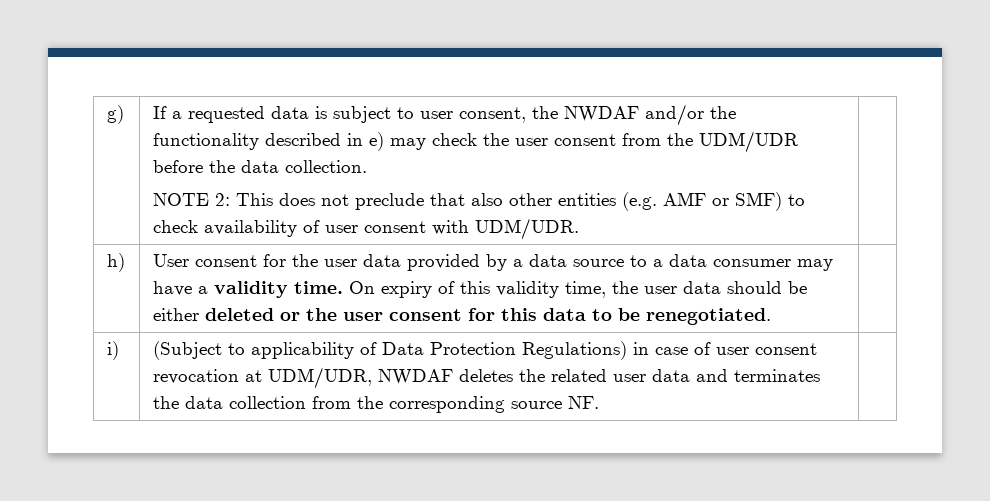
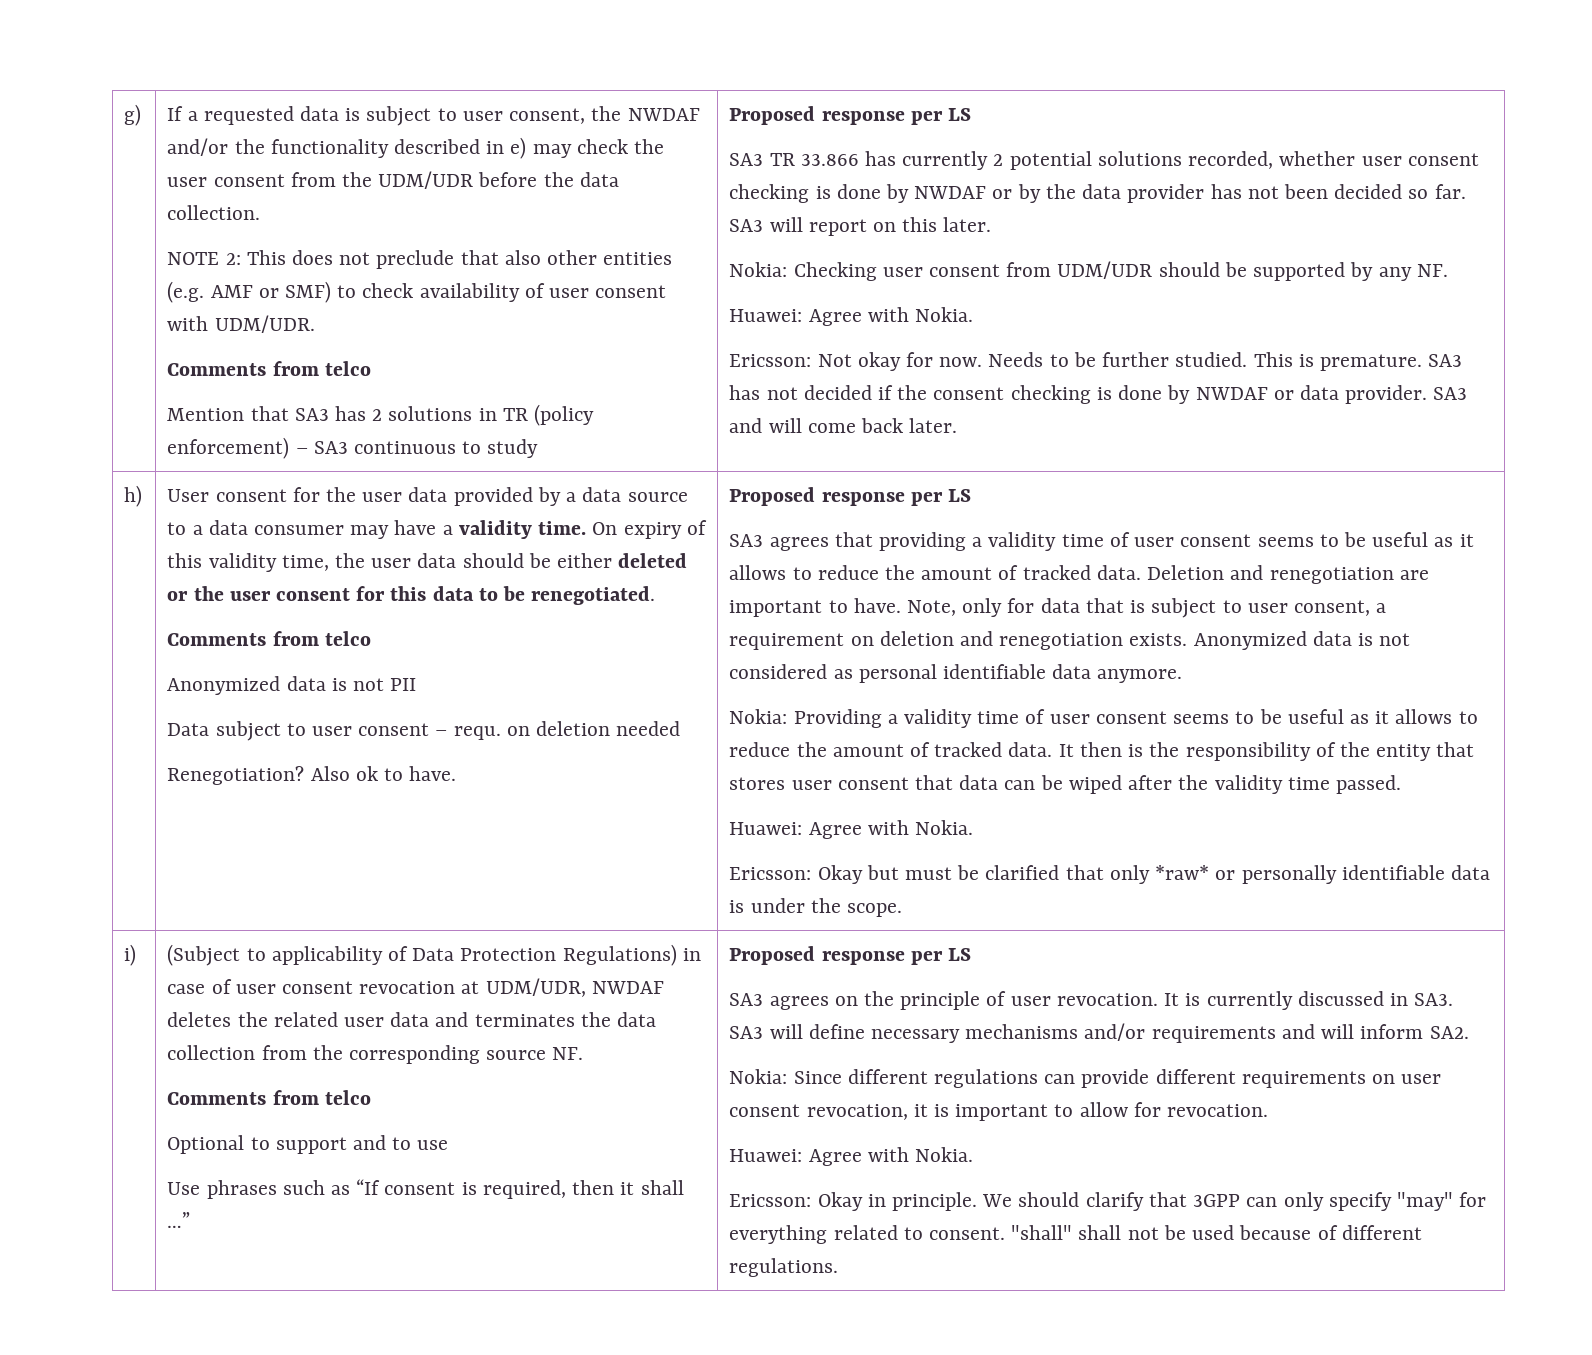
(579, 229) | -> [167,361,371,376] [167,404,595,426] [167,437,539,459] [729,106,972,125] [729,151,1479,170] [729,184,1466,203] [729,217,992,236] [729,261,1448,281] [729,307,974,326] [729,352,1463,371] [729,385,1468,404] [729,418,958,433] // Comments from telco // Mention that SA3 has 2 solutions in TR (policy enforcement) – SA3 continuous to study | Proposed response per LS // SA3 TR 33.866 has currently 2 potential solutions recorded, whether user consent checking is done by NWDAF or by the data provider has not been decided so far. SA3 will report on this later. // Nokia: Checking user consent from UDM/UDR should be supported by any NF. // Huawei: Agree with Nokia. // Ericsson: Not okay for now. Needs to be further studied. This is premature. SA3 has not decided if the consent checking is done by NWDAF or data provider. SA3 and will come back later.
(771, 316) | -> [167,631,371,646] [167,676,417,695] [167,721,681,741] [167,766,457,785] [729,487,972,506] [729,532,1474,551] [729,565,1429,584] [729,598,1387,618] [729,631,1411,650] [729,664,1183,683] [729,709,1478,728] [729,742,1475,761] [729,775,1401,794] [729,820,974,839] [729,865,1490,884] [729,898,903,917] // Comments from telco // Anonymized data is not PII // Data subject to user consent – requ. on deletion needed // Renegotiation? Also ok to have. | Proposed response per LS // SA3 agrees that providing a validity time of user consent seems to be useful as it allows to reduce the amount of tracked data. Deletion and renegotiation are important to have. Note, only for data that is subject to user consent, a requirement on deletion and renegotiation exists. Anonymized data is not considered as personal identifiable data anymore. // Nokia: Providing a validity time of user consent seems to be useful as it allows to reduce the amount of tracked data. It then is the responsibility of the entity that stores user consent that data can be wiped after the validity time passed. // Huawei: Agree with Nokia. // Ericsson: Okay but must be clarified that only *raw* or personally identifiable data is under the scope.
(599, 402) | -> [167,1090,371,1105] [167,1135,449,1154] [167,1179,684,1199] [167,1212,191,1228] [729,946,972,965] [729,991,1454,1010] [729,1023,1469,1043] [729,1069,1442,1088] [729,1102,1269,1121] [729,1147,974,1166] [729,1192,1487,1211] [729,1225,1422,1244] [729,1258,839,1277] // Comments from telco // Optional to support and to use // Use phrases such as “If consent is required, then it shall …” | Proposed response per LS // SA3 agrees on the principle of user revocation. It is currently discussed in SA3. SA3 will define necessary mechanisms and/or requirements and will inform SA2. // Nokia: Since different regulations can provide different requirements on user consent revocation, it is important to allow for revocation. // Huawei: Agree with Nokia. // Ericsson: Okay in principle. We should clarify that 3GPP can only specify "may" for everything related to consent. "shall" shall not be used because of different regulations.

